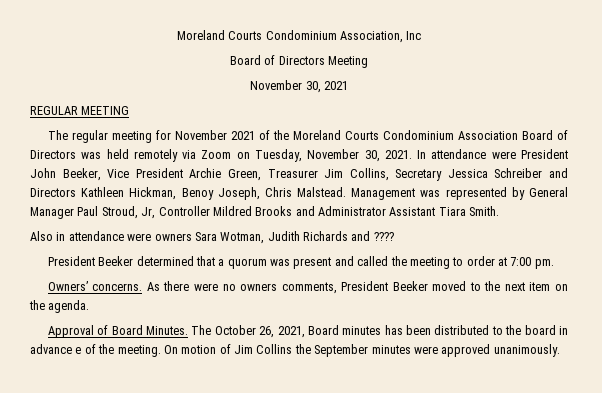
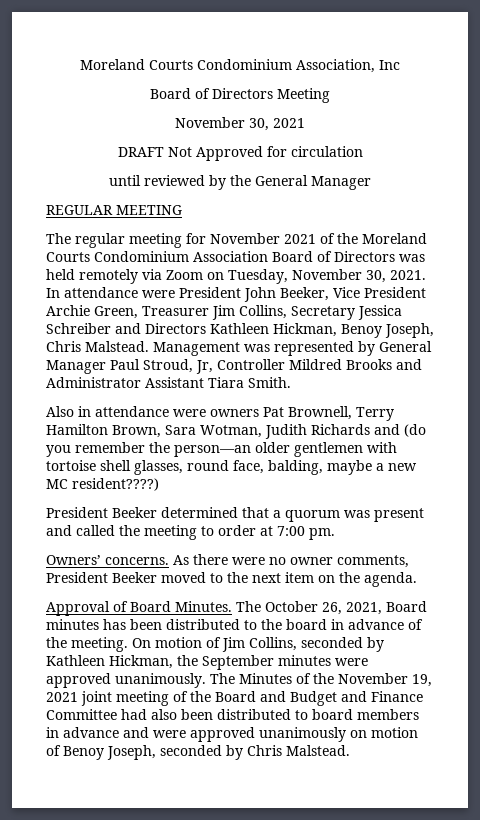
(348, 85) none -> [117,146,363,161] [109,175,371,190] // DRAFT Not Approved for circulation // until reviewed by the General Manager
(192, 237) none -> [263,406,394,421] [46,424,161,438] Pat Brownell, Terry Hamilton Brown,
[373,232,394,241] ???? -> [404,424,426,437] [46,442,397,457] [46,460,417,475] [46,478,159,491] (do you remember the person—an older gentlemen with tortoise shell glasses, round face, balding, maybe a new MC resident????)
[240,283,278,291] owners -> [290,557,333,565] owner
[75,347,82,354] e -> (404, 624) none
[256,344,293,354] Collins -> [249,637,384,652] [46,655,173,669] Collins, seconded by Kathleen Hickman,
(560, 350) none -> [210,673,432,687] [46,691,423,706] [46,709,419,720] [46,727,418,742] [46,745,350,760] The Minutes of the November 19, 2021 joint meeting of the Board and Budget and Finance Committee had also been distributed to board members in advance and were approved unanimously on motion of Benoy Joseph, seconded by Chris Malstead.

